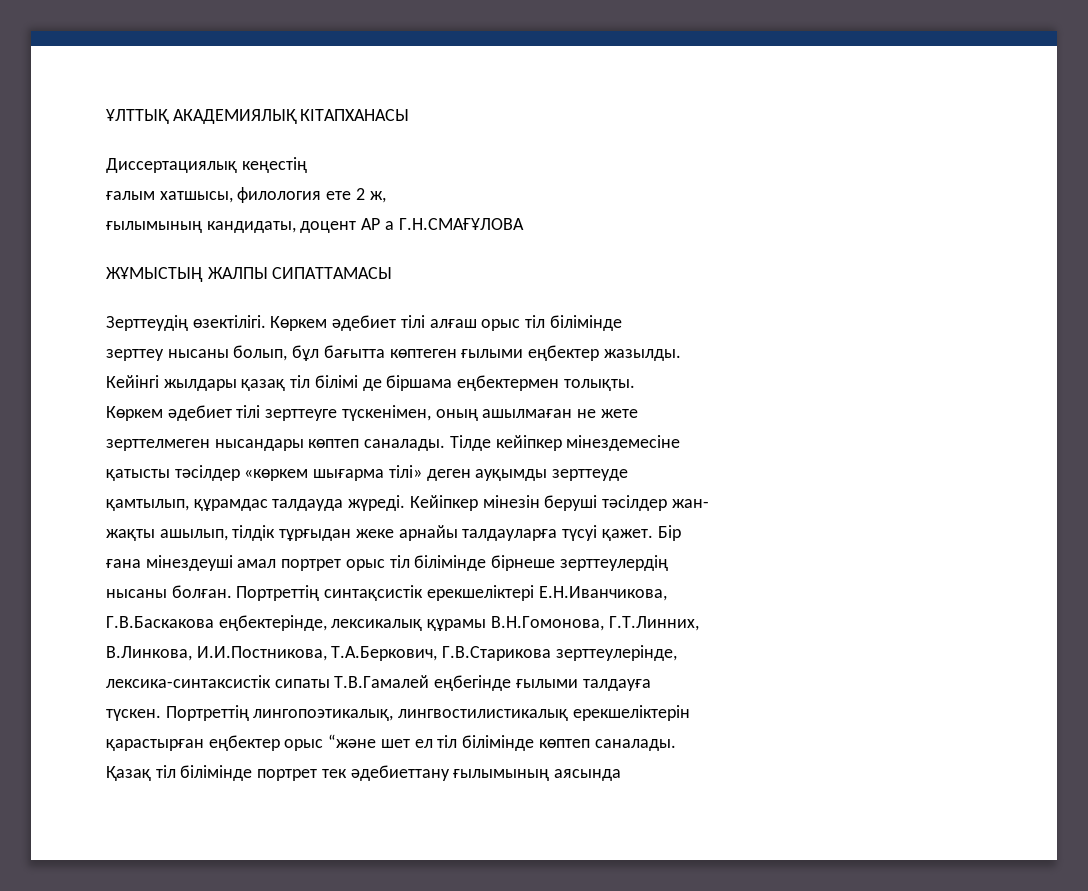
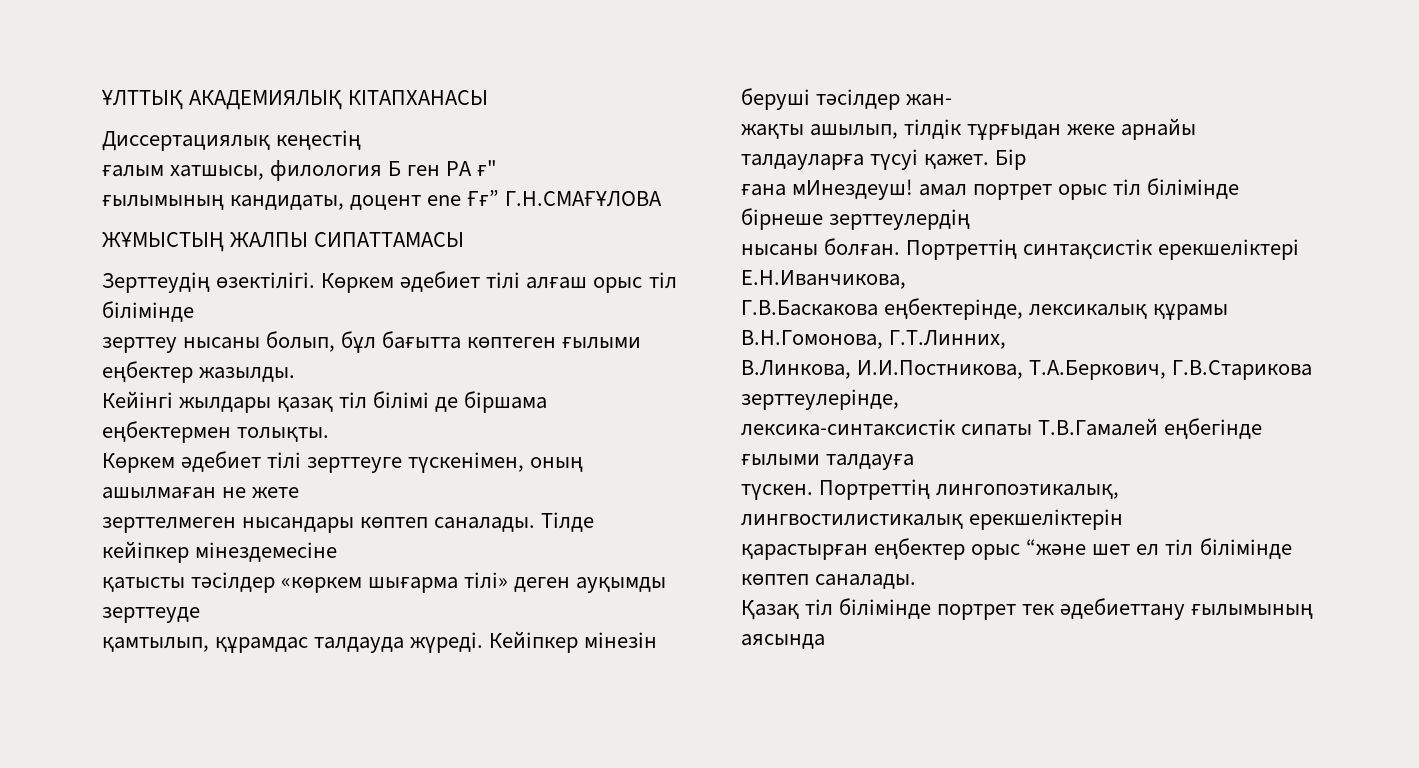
[326,188,386,203] ете 2 ж, -> [388,160,498,176] Б ген РА ғ"
[361,218,394,230] АР a -> [427,190,500,206] ene Ғғ”
[145,555,233,571] мінездеуші -> [792,179,914,200] мИнездеуш!

